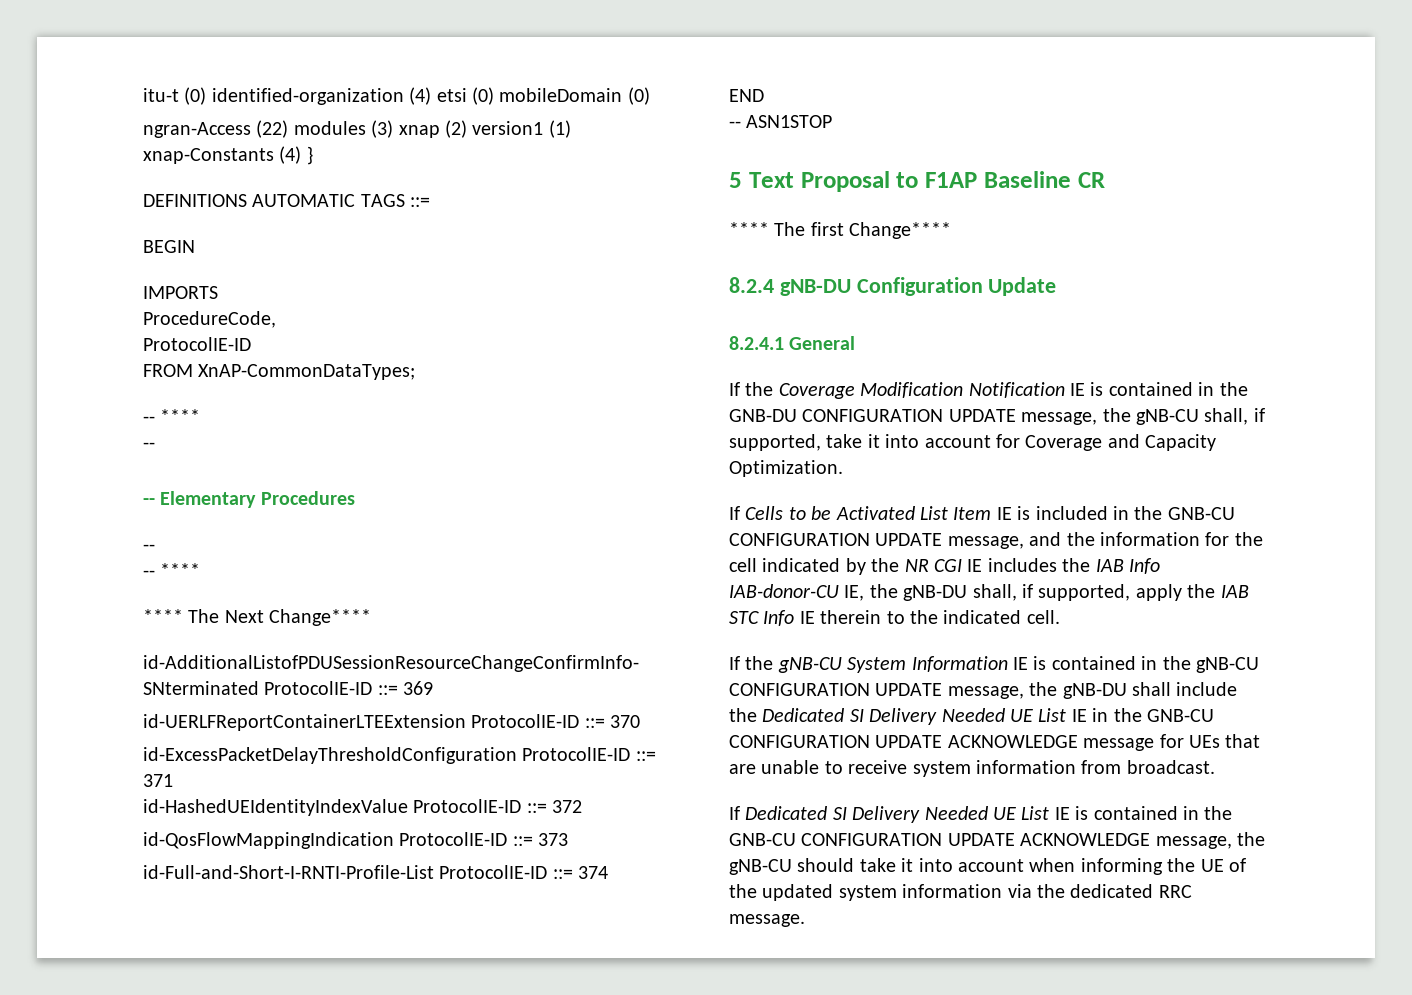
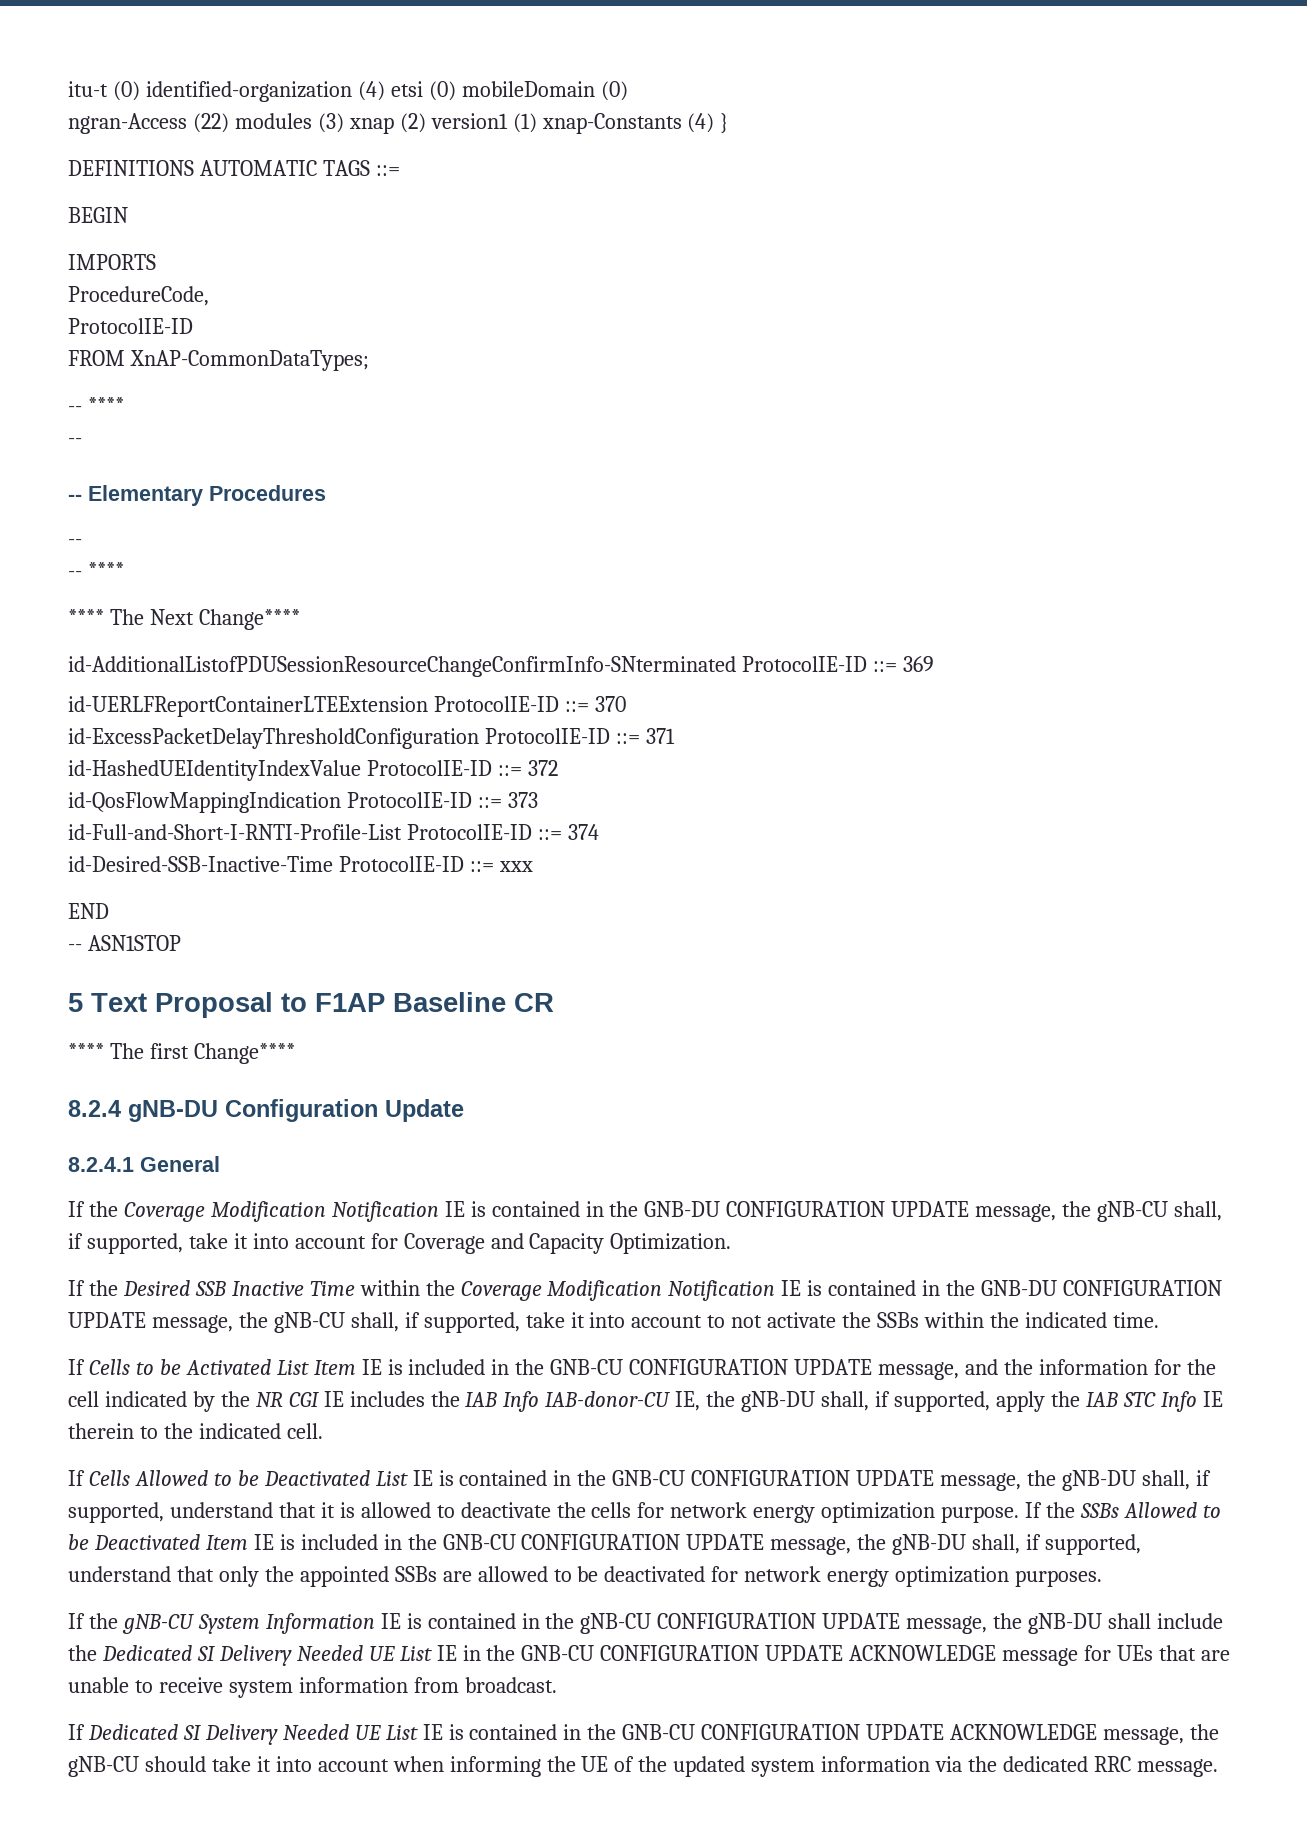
(609, 872) none -> [68,856,533,872] // id-Desired-SSB-Inactive-Time ProtocolIE-ID ::= xxx
(843, 468) none -> [68,1280,1222,1301] [68,1312,1159,1333] // If the Desired SSB Inactive Time within the Coverage Modification Notification IE is contained in the GNB-DU CONFIGURATION UPDATE message, the gNB-CU shall, if supported, take it into account to not activate the SSBs within the indicated time.
(1060, 617) none -> [68,1470,1211,1491] [68,1502,1221,1523] [68,1534,1142,1555] [68,1566,1103,1587] // If Cells Allowed to be Deactivated List IE is contained in the GNB-CU CONFIGURATION UPDATE message, the gNB-DU shall, if supported, understand that it is allowed to deactivate the cells for network energy optimization purpose. If the SSBs Allowed to be Deactivated Item IE is included in the GNB-CU CONFIGURATION UPDATE message, the gNB-DU shall, if supported, understand that only the appointed SSBs are allowed to be deactivated for network energy optimization purposes.

